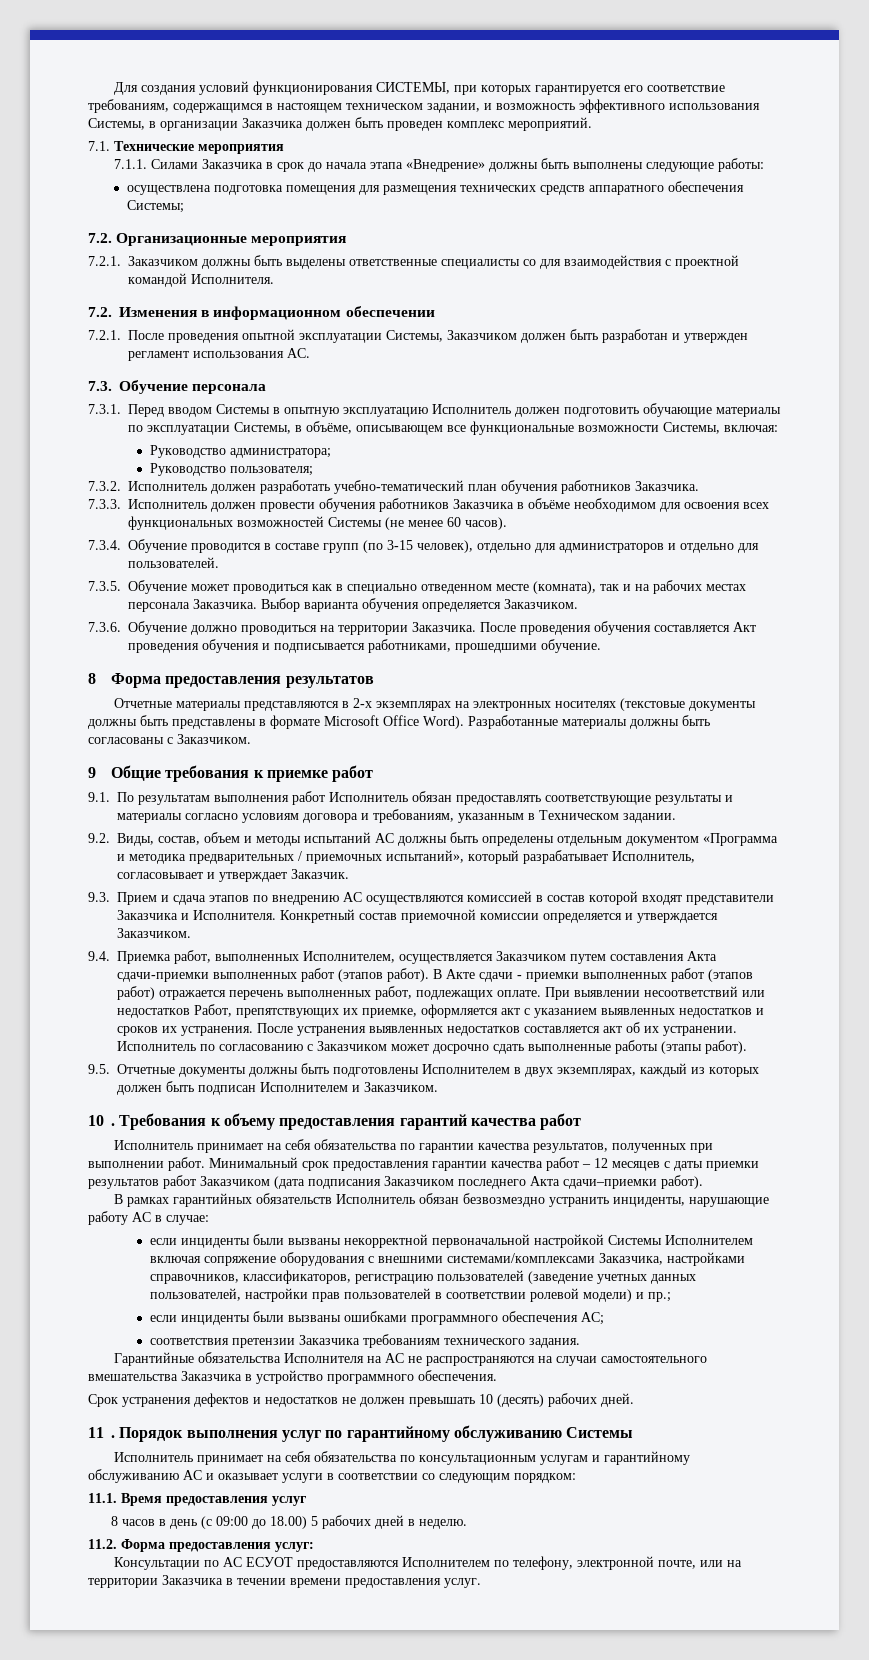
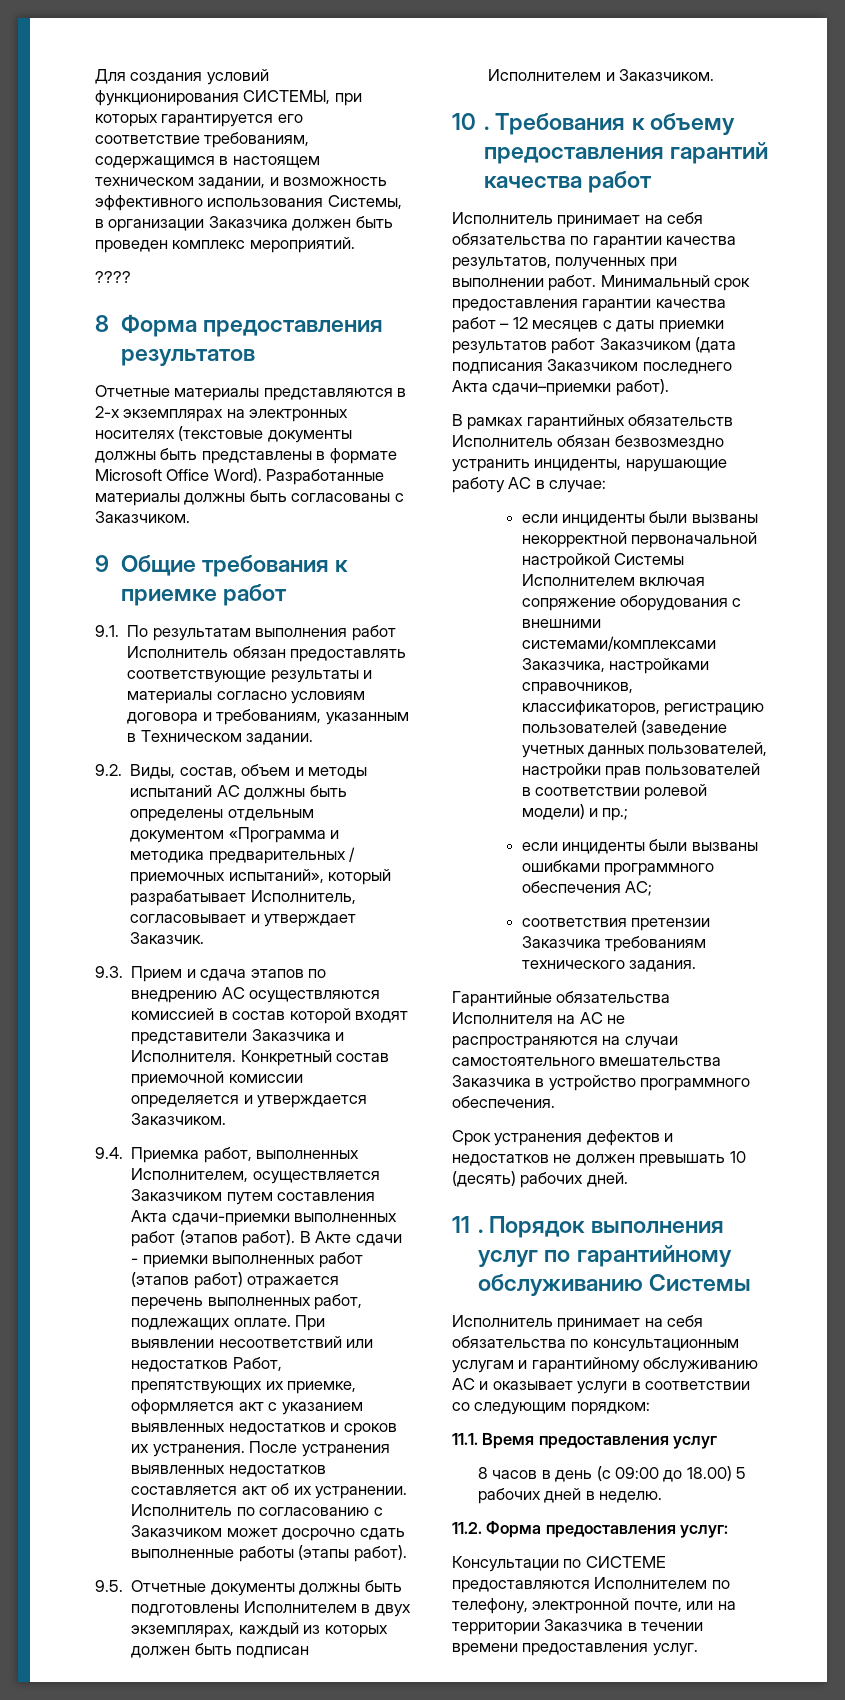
[88,141,284,154] [114,158,765,172] [126,181,744,195] [126,200,184,213] [88,233,347,246] [88,255,739,269] [128,273,274,287] [88,306,435,320] [88,329,748,343] [128,348,310,361] [88,380,267,394] [88,403,781,417] [128,421,778,435] [149,445,331,458] [149,463,313,476] [88,480,699,494] [88,498,769,512] [128,516,507,530] [88,539,759,553] [128,557,219,568] [88,580,746,594] [128,598,578,612] [88,621,756,635] [128,639,601,653] 7.1. Технические мероприятия // 7.1.1. Силами Заказчика в срок до начала этапа «Внедрение» должны быть выполнены следующие работы: // осуществлена подготовка помещения для размещения технических средств аппаратного обеспечения Системы; // 7.2. Организационные мероприятия // 7.2.1. Заказчиком должны быть выделены ответственные специалисты со для взаимодействия с проектной командой Исполнителя. // 7.2. Изменения в информационном обеспечении // 7.2.1. После проведения опытной эксплуатации Системы, Заказчиком должен быть разработан и утвержден регламент использования АС. // 7.3. Обучение персонала // 7.3.1. Перед вводом Системы в опытную эксплуатацию Исполнитель должен подготовить обучающие материалы по эксплуатации Системы, в объёме, описывающем все функциональные возможности Системы, включая: // Руководство администратора; // Руководство пользователя; // 7.3.2. Исполнитель должен разработать учебно-тематический план обучения работников Заказчика. // 7.3.3. Исполнитель должен провести обучения работников Заказчика в объёме необходимом для освоения всех функциональных возможностей Системы (не менее 60 часов). // 7.3.4. Обучение проводится в составе групп (по 3-15 человек), отдельно для администраторов и отдельно для пользователей. // 7.3.5. Обучение может проводиться как в специально отведенном месте (комната), так и на рабочих местах персонала Заказчика. Выбор варианта обучения определяется Заказчиком. // 7.3.6. Обучение должно проводиться на территории Заказчика. После проведения обучения составляется Акт проведения обучения и подписывается работниками, прошедшими обучение. -> [95,271,131,283] ????
[223,1557,294,1567] АС ЕСУОТ -> [585,1556,666,1568] СИСТЕМЕ

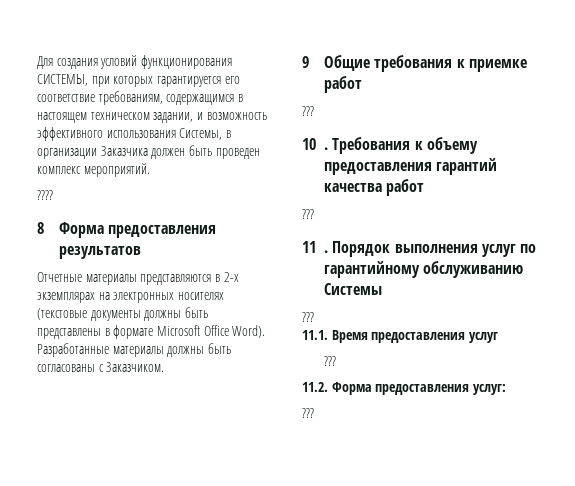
[95,625,396,641] [127,646,407,662] [127,670,373,683] [127,691,366,704] [127,709,409,725] [127,730,314,745] [95,764,368,779] [130,785,347,800] [130,809,314,822] [130,827,340,843] [130,847,356,864] [130,869,392,885] [130,890,356,906] [130,914,357,927] [130,932,205,944] [95,966,327,982] [131,987,381,1003] [131,1008,409,1024] [131,1029,345,1045] [131,1050,390,1066] [131,1071,303,1087] [131,1095,368,1108] [131,1113,227,1125] [95,1147,360,1163] [131,1168,380,1184] [131,1189,376,1205] [131,1210,398,1226] [131,1230,402,1247] [131,1252,363,1268] [131,1272,340,1289] [131,1294,363,1310] [131,1315,326,1331] [131,1336,374,1348] [131,1357,282,1372] [131,1381,357,1394] [131,1399,363,1415] [131,1423,397,1436] [131,1441,390,1457] [131,1465,326,1477] [131,1483,408,1499] [131,1504,383,1516] [131,1525,405,1541] [131,1545,407,1562] [95,1580,402,1596] [131,1601,411,1617] [131,1622,388,1638] [131,1643,310,1658] [488,69,715,81] 9.1. По результатам выполнения работ Исполнитель обязан предоставлять соответствующие результаты и материалы согласно условиям договора и требованиям, указанным в Техническом задании. // 9.2. Виды, состав, объем и методы испытаний АС должны быть определены отдельным документом «Программа и методика предварительных / приемочных испытаний», который разрабатывает Исполнитель, согласовывает и утверждает Заказчик. // 9.3. Прием и сдача этапов по внедрению АС осуществляются комиссией в состав которой входят представители Заказчика и Исполнителя. Конкретный состав приемочной комиссии определяется и утверждается Заказчиком. // 9.4. Приемка работ, выполненных Исполнителем, осуществляется Заказчиком путем составления Акта сдачи-приемки выполненных работ (этапов работ). В Акте сдачи - приемки выполненных работ (этапов работ) отражается перечень выполненных работ, подлежащих оплате. При выявлении несоответствий или недостатков Работ, препятствующих их приемке, оформляется акт с указанием выявленных недостатков и сроков их устранения. После устранения выявленных недостатков составляется акт об их устранении. Исполнитель по согласованию с Заказчиком может досрочно сдать выполненные работы (этапы работ). // 9.5. Отчетные документы должны быть подготовлены Исполнителем в двух экземплярах, каждый из которых должен быть подписан Исполнителем и Заказчиком. -> [302,106,314,116] ???
[452,212,704,228] [452,233,737,249] [452,257,677,270] [452,275,751,291] [452,299,726,312] [452,317,724,333] [452,337,737,354] [452,359,732,374] [452,379,669,396] [452,414,734,430] [452,435,724,450] [452,459,727,472] [452,477,607,493] [521,511,758,526] [521,532,757,548] [521,553,684,569] [521,574,705,586] [521,595,742,611] [521,619,601,628] [521,636,716,651] [521,658,709,674] [521,682,633,695] [521,700,764,716] [521,720,727,736] [521,742,768,758] [521,763,761,779] [521,784,708,800] [521,804,629,821] [521,839,758,854] [521,860,714,876] [521,881,652,896] [521,918,710,931] [521,936,706,952] [521,960,696,972] [452,991,671,1007] [452,1012,626,1024] [452,1036,678,1049] [452,1057,722,1066] [452,1075,751,1091] [452,1096,555,1108] [452,1130,674,1146] [452,1151,746,1167] [452,1171,628,1188] Исполнитель принимает на себя обязательства по гарантии качества результатов, полученных при выполнении работ. Минимальный срок предоставления гарантии качества работ – 12 месяцев с даты приемки результатов работ Заказчиком (дата подписания Заказчиком последнего Акта сдачи–приемки работ). // В рамках гарантийных обязательств Исполнитель обязан безвозмездно устранить инциденты, нарушающие работу АС в случае: // если инциденты были вызваны некорректной первоначальной настройкой Системы Исполнителем включая сопряжение оборудования с внешними системами/комплексами Заказчика, настройками справочников, классификаторов, регистрацию пользователей (заведение учетных данных пользователей, настройки прав пользователей в соответствии ролевой модели) и пр.; // если инциденты были вызваны ошибками программного обеспечения АС; // соответствия претензии Заказчика требованиям технического задания. // Гарантийные обязательства Исполнителя на АС не распространяются на случаи самостоятельного вмешательства Заказчика в устройство программного обеспечения. // Срок устранения дефектов и недостатков не должен превышать 10 (десять) рабочих дней. -> [302,209,314,219] ???
[452,1315,704,1331] [452,1336,739,1352] [452,1357,759,1373] [452,1378,751,1394] [452,1402,650,1415] [452,1433,718,1449] [477,1466,747,1482] [477,1488,663,1504] [452,1521,729,1538] [452,1556,666,1572] [452,1577,730,1593] [452,1598,736,1614] [452,1619,704,1635] [452,1643,698,1656] Исполнитель принимает на себя обязательства по консультационным услугам и гарантийному обслуживанию АС и оказывает услуги в соответствии со следующим порядком: // 11.1. Время предоставления услуг // 8 часов в день (с 09:00 до 18.00) 5 рабочих дней в неделю. // 11.2. Форма предоставления услуг: // Консультации по СИСТЕМЕ предоставляются Исполнителем по телефону, электронной почте, или на территории Заказчика в течении времени предоставления услуг. -> [302,312,314,322] [302,330,498,343] [324,356,337,366] [302,382,506,395] [302,408,314,418] ??? // 11.1. Время предоставления услуг // ??? // 11.2. Форма предоставления услуг: // ???

